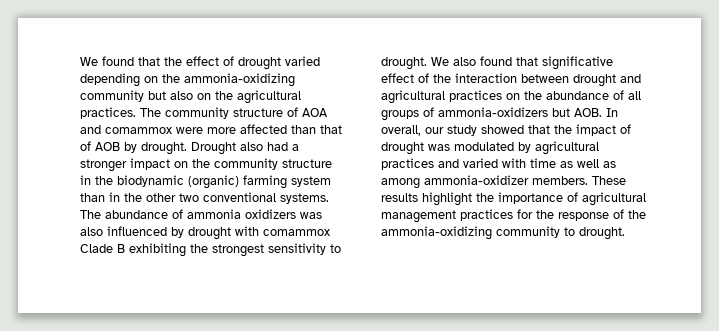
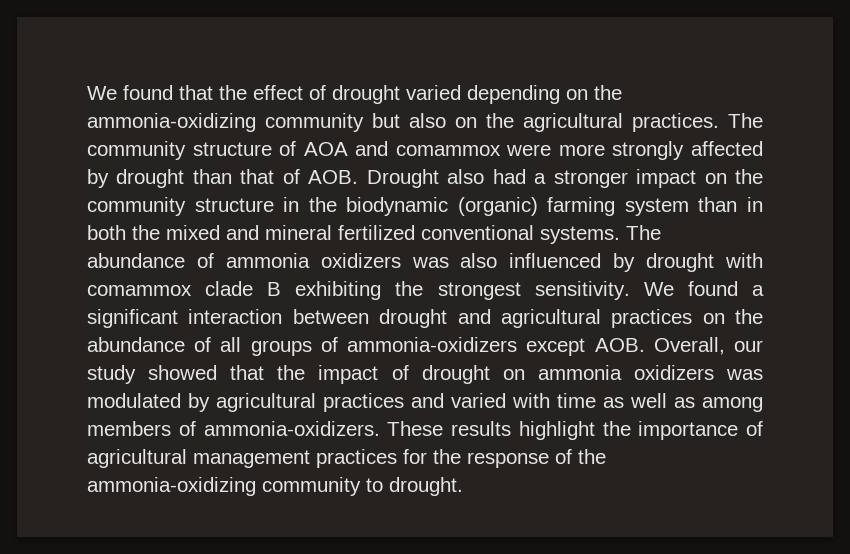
[240,124,342,134] [80,141,187,155] affected than that of AOB by drought. -> [612,141,763,160] [87,169,359,188] strongly affected by drought than that of AOB.
[124,193,199,202] the other two -> [87,225,415,240] both the mixed and mineral fertilized
[80,244,113,253] Clade -> [205,281,254,296] clade
[268,243,341,255] [381,56,613,70] [381,73,451,83] sensitivity to drought. We also found that significative effect of the -> [534,281,764,300] [87,309,178,328] sensitivity. We found a significant
[552,108,618,117] [381,125,421,136] but AOB. In overall, -> [526,337,725,356] except AOB. Overall,
(424, 148) none -> [502,365,714,380] on ammonia oxidizers
[424,175,588,185] ammonia-oxidizer members. -> [87,421,380,436] members of ammonia-oxidizers.

